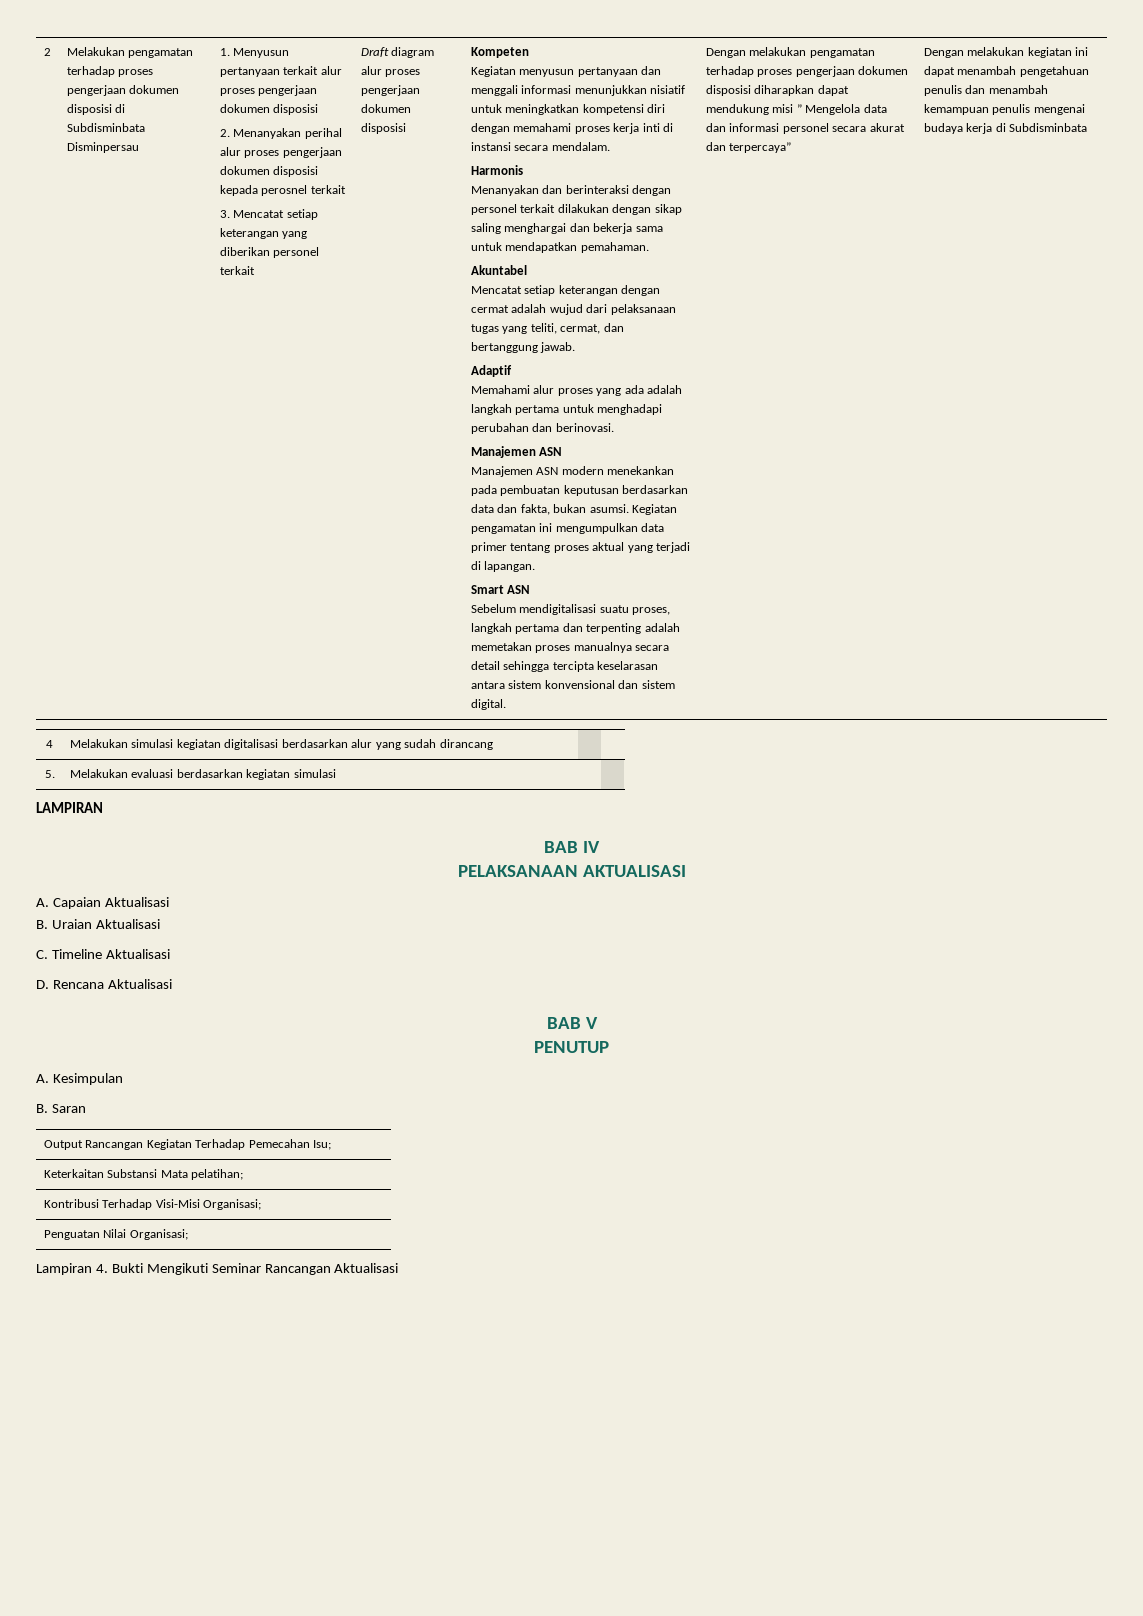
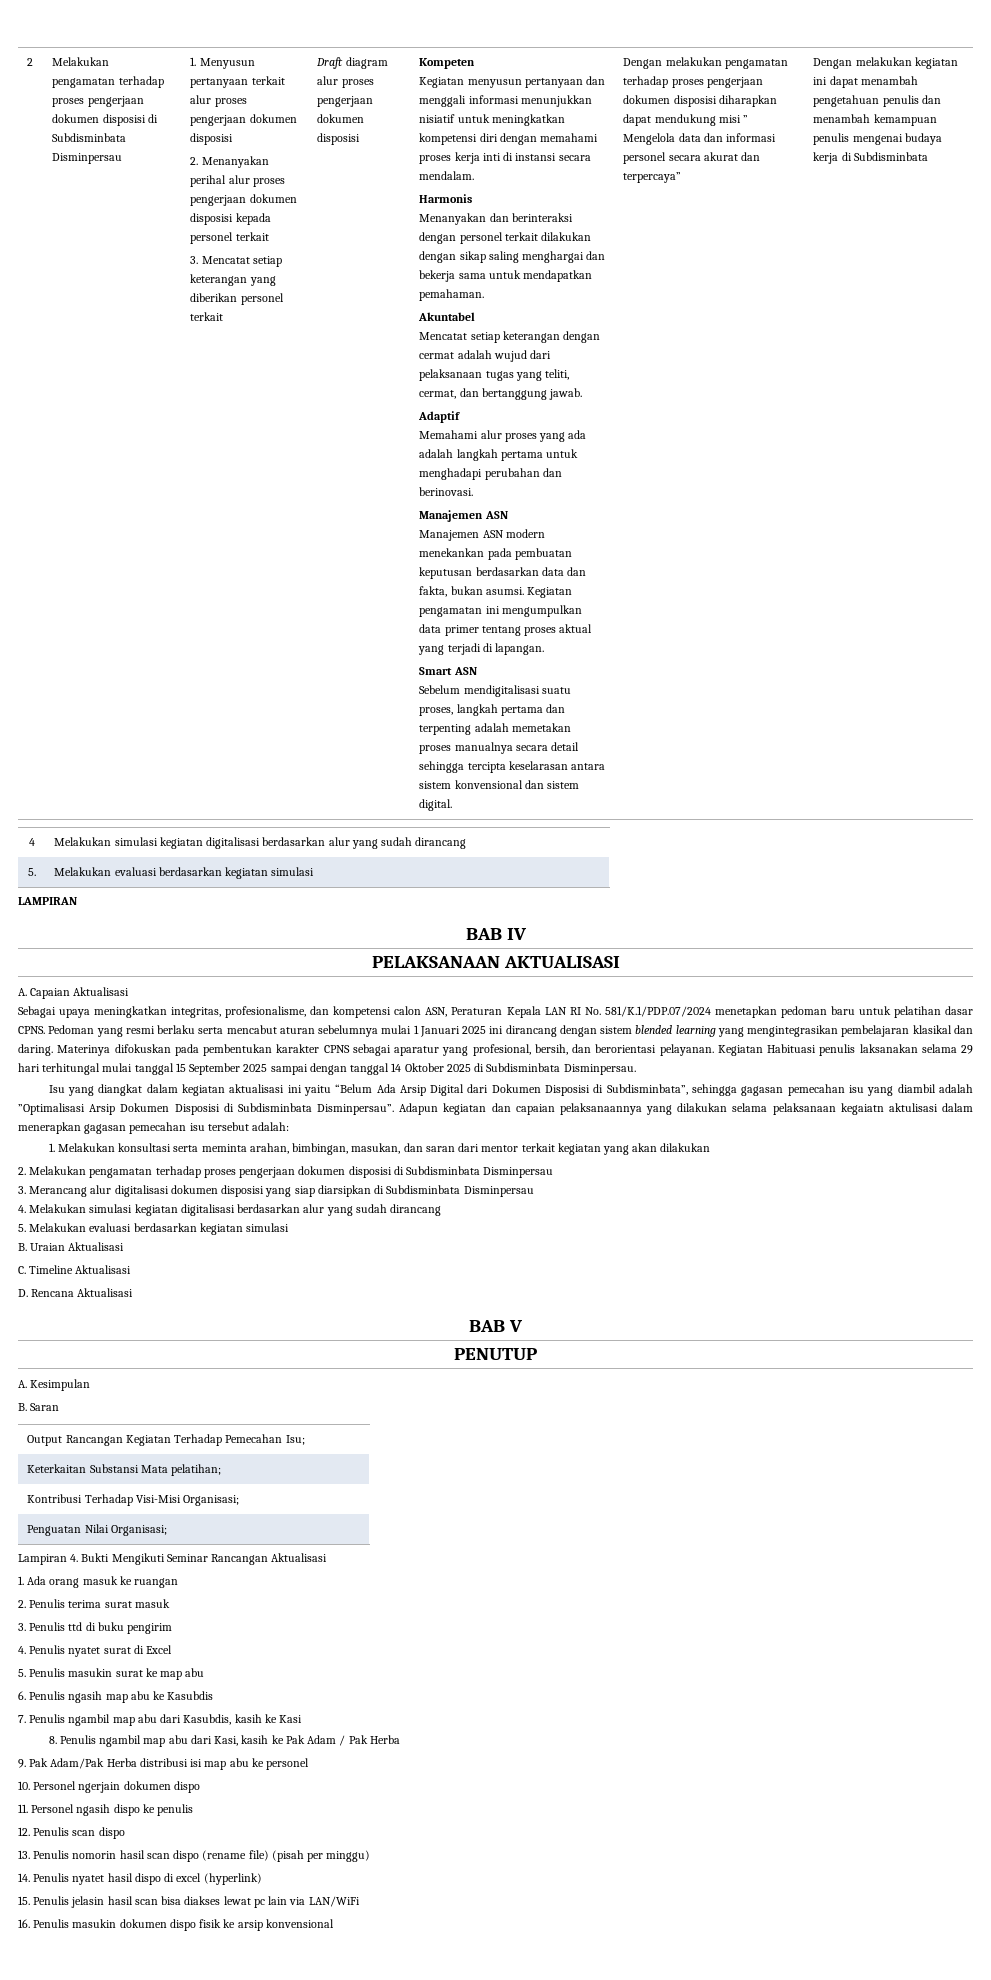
[261,185,308,196] perosnel -> [190,232,234,244] personel
(169, 902) none -> [18,1006,973,1018] [18,1025,973,1037] [18,1044,973,1056] [18,1063,636,1075] [48,1084,974,1096] [18,1103,973,1115] [18,1122,290,1134] [48,1143,711,1155] [18,1166,554,1178] [18,1185,534,1197] [18,1204,442,1216] [18,1223,290,1235] // Sebagai upaya meningkatkan integritas, profesionalisme, dan kompetensi calon ASN, Peraturan Kepala LAN RI No. 581/K.1/PDP.07/2024 menetapkan pedoman baru untuk pelatihan dasar CPNS. Pedoman yang resmi berlaku serta mencabut aturan sebelumnya mulai 1 Januari 2025 ini dirancang dengan sistem blended learning yang mengintegrasikan pembelajaran klasikal dan daring. Materinya difokuskan pada pembentukan karakter CPNS sebagai aparatur yang profesional, bersih, dan berorientasi pelayanan. Kegiatan Habituasi penulis laksanakan selama 29 hari terhitungal mulai tanggal 15 September 2025 sampai dengan tanggal 14 Oktober 2025 di Subdisminbata Disminpersau. // Isu yang diangkat dalam kegiatan aktualisasi ini yaitu “Belum Ada Arsip Digital dari Dokumen Disposisi di Subdisminbata”, sehingga gagasan pemecahan isu yang diambil adalah ”Optimalisasi Arsip Dokumen Disposisi di Subdisminbata Disminpersau”. Adapun kegiatan dan capaian pelaksanaannya yang dilakukan selama pelaksanaan kegaiatn aktulisasi dalam menerapkan gagasan pemecahan isu tersebut adalah: // 1. Melakukan konsultasi serta meminta arahan, bimbingan, masukan, dan saran dari mentor terkait kegiatan yang akan dilakukan // 2. Melakukan pengamatan terhadap proses pengerjaan dokumen disposisi di Subdisminbata Disminpersau // 3. Merancang alur digitalisasi dokumen disposisi yang siap diarsipkan di Subdisminbata Disminpersau // 4. Melakukan simulasi kegiatan digitalisasi berdasarkan alur yang sudah dirancang // 5. Melakukan evaluasi berdasarkan kegiatan simulasi
(399, 1268) none -> [18,1576,179,1588] [18,1599,170,1608] [18,1622,173,1634] [18,1645,173,1657] [18,1668,205,1680] [18,1691,214,1703] [18,1714,303,1726] [48,1735,400,1747] [18,1758,310,1770] [18,1781,200,1793] [18,1804,194,1816] [18,1827,125,1839] [18,1850,371,1862] [18,1873,262,1885] [18,1896,360,1908] [18,1919,334,1931] // 1. Ada orang masuk ke ruangan // 2. Penulis terima surat masuk // 3. Penulis ttd di buku pengirim // 4. Penulis nyatet surat di Excel // 5. Penulis masukin surat ke map abu // 6. Penulis ngasih map abu ke Kasubdis // 7. Penulis ngambil map abu dari Kasubdis, kasih ke Kasi // 8. Penulis ngambil map abu dari Kasi, kasih ke Pak Adam / Pak Herba // 9. Pak Adam/Pak Herba distribusi isi map abu ke personel // 10. Personel ngerjain dokumen dispo // 11. Personel ngasih dispo ke penulis // 12. Penulis scan dispo // 13. Penulis nomorin hasil scan dispo (rename file) (pisah per minggu) // 14. Penulis nyatet hasil dispo di excel (hyperlink) // 15. Penulis jelasin hasil scan bisa diakses lewat pc lain via LAN/WiFi // 16. Penulis masukin dokumen dispo fisik ke arsip konvensional

